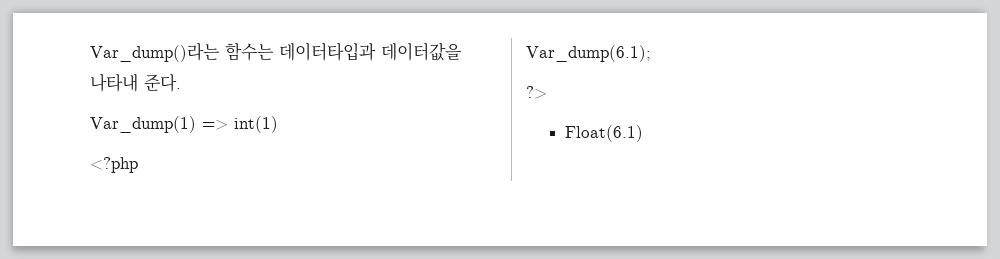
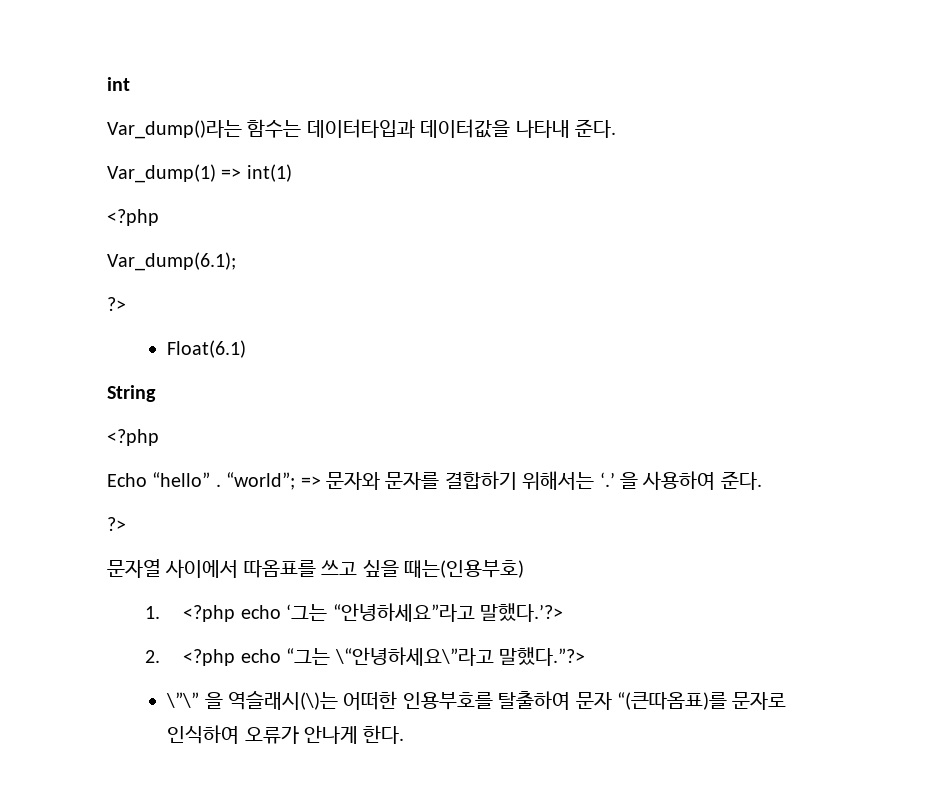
(90, 52) none -> [107,77,130,91] int //
(644, 133) none -> [107,385,156,402] [107,429,159,446] [107,471,762,490] [107,517,126,531] [107,559,524,578] [145,603,564,622] [145,647,586,666] [166,691,787,710] [167,725,405,744] // String // <?php // Echo “hello” . “world”; => 문자와 문자를 결합하기 위해서는 ‘.’ 을 사용하여 준다. // ?> // 문자열 사이에서 따옴표를 쓰고 싶을 때는(인용부호) // 1. <?php echo ‘그는 “안녕하세요”라고 말했다.’?> // 2. <?php echo “그는 \“안녕하세요\”라고 말했다.”?> // \”\” 을 역슬래시(\)는 어떠한 인용부호를 탈출하여 문자 “(큰따옴표)를 문자로 인식하여 오류가 안나게 한다.

